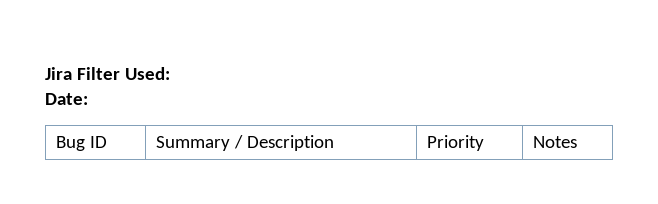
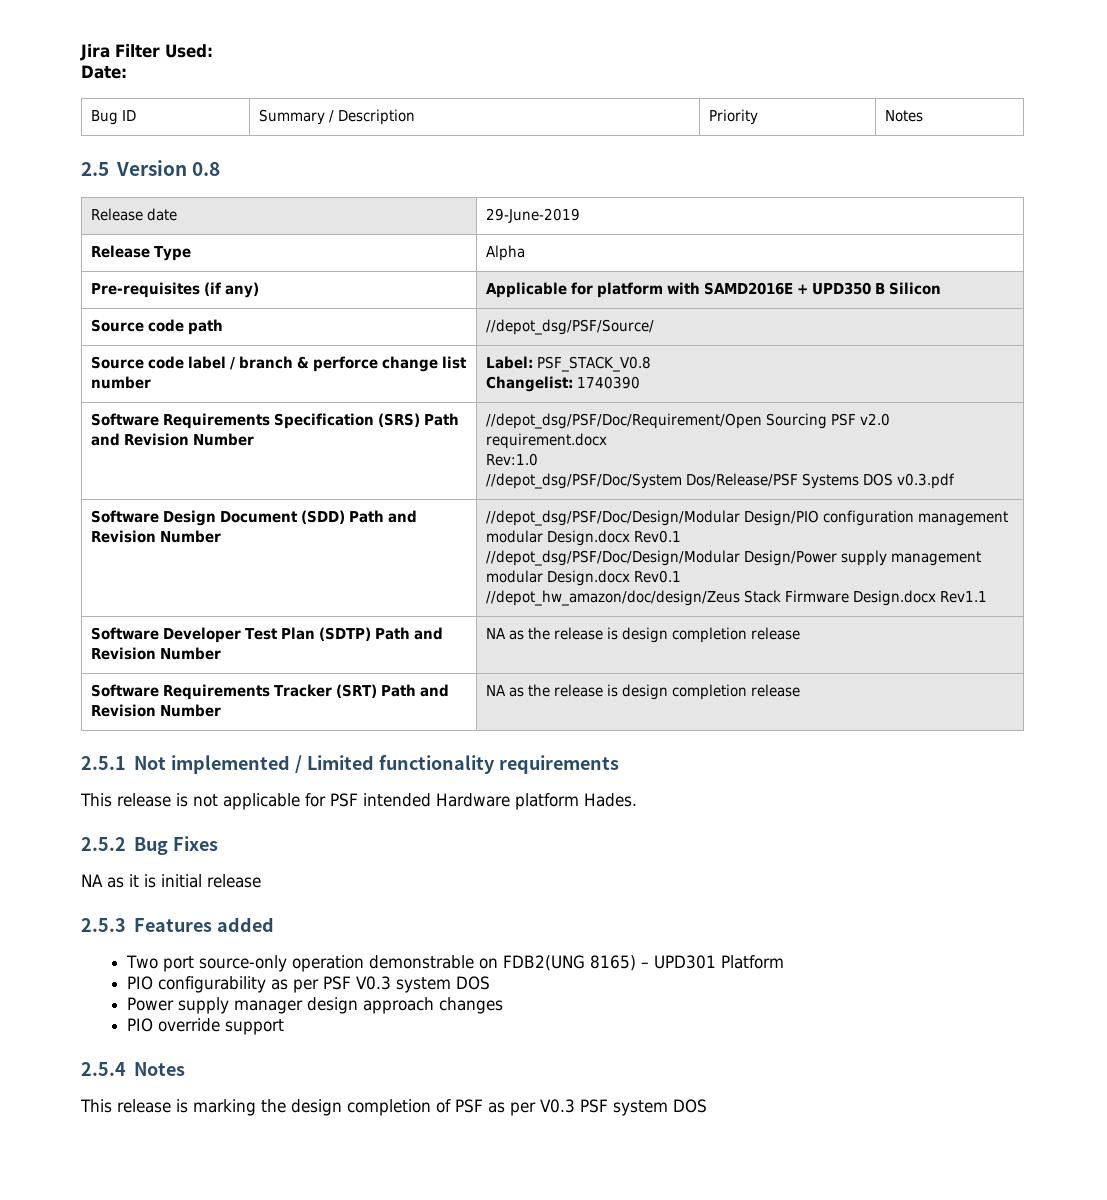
(578, 142) none -> [81,160,221,176] [90,208,177,221] [485,208,580,223] [90,245,191,261] [485,245,525,261] [90,282,259,298] [485,282,942,298] [90,319,223,335] [485,319,654,335] [90,356,468,372] [90,376,151,389] [485,356,651,372] [485,376,640,392] [90,413,460,429] [90,433,254,446] [485,413,891,429] [485,433,607,449] [485,453,538,466] [485,473,956,489] [90,510,418,526] [90,530,221,543] [485,510,1009,526] [485,530,681,546] [485,550,982,566] [485,570,681,586] [485,590,988,606] [90,627,444,643] [90,647,221,660] [485,627,801,643] [90,684,450,700] [90,704,221,717] [485,684,801,700] [81,755,619,774] [80,793,637,810] [81,836,219,855] [81,874,261,888] [81,917,275,932] [125,955,784,972] [126,976,490,993] [126,997,503,1014] [126,1018,284,1035] [81,1062,186,1076] [80,1099,707,1116] // 2.5 Version 0.8 // Release date | 29-June-2019 // Release Type | Alpha // Pre-requisites (if any) | Applicable for platform with SAMD2016E + UPD350 B Silicon // Source code path | //depot_dsg/PSF/Source/ // Source code label / branch & perforce change list number | Label: PSF_STACK_V0.8 // Changelist: 1740390 // Software Requirements Specification (SRS) Path and Revision Number | //depot_dsg/PSF/Doc/Requirement/Open Sourcing PSF v2.0 requirement.docx // Rev:1.0 // //depot_dsg/PSF/Doc/System Dos/Release/PSF Systems DOS v0.3.pdf // Software Design Document (SDD) Path and Revision Number | //depot_dsg/PSF/Doc/Design/Modular Design/PIO configuration management modular Design.docx Rev0.1 // //depot_dsg/PSF/Doc/Design/Modular Design/Power supply management modular Design.docx Rev0.1 // //depot_hw_amazon/doc/design/Zeus Stack Firmware Design.docx Rev1.1 // Software Developer Test Plan (SDTP) Path and Revision Number | NA as the release is design completion release // Software Requirements Tracker (SRT) Path and Revision Number | NA as the release is design completion release // 2.5.1 Not implemented / Limited functionality requirements // This release is not applicable for PSF intended Hardware platform Hades. // 2.5.2 Bug Fixes // NA as it is initial release // 2.5.3 Features added // Two port source-only operation demonstrable on FDB2(UNG 8165) – UPD301 Platform // PIO configurability as per PSF V0.3 system DOS // Power supply manager design approach changes // PIO override support // 2.5.4 Notes // This release is marking the design completion of PSF as per V0.3 PSF system DOS

